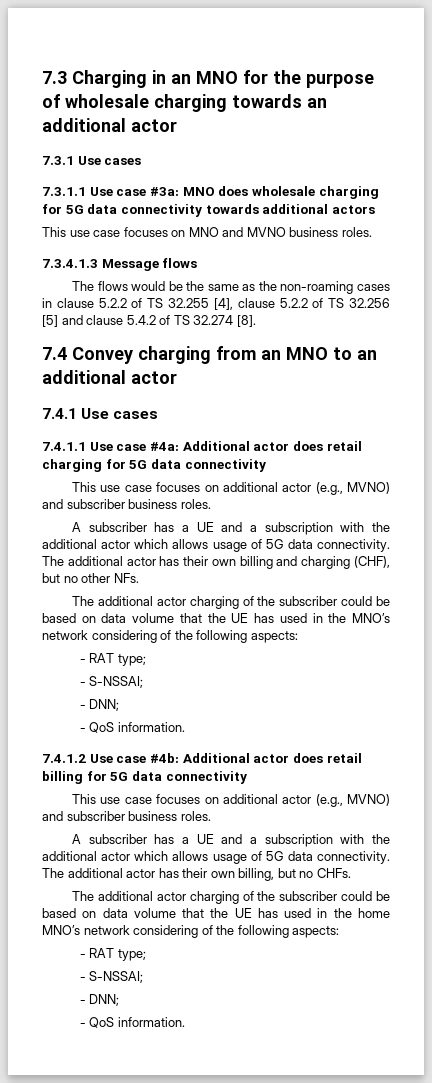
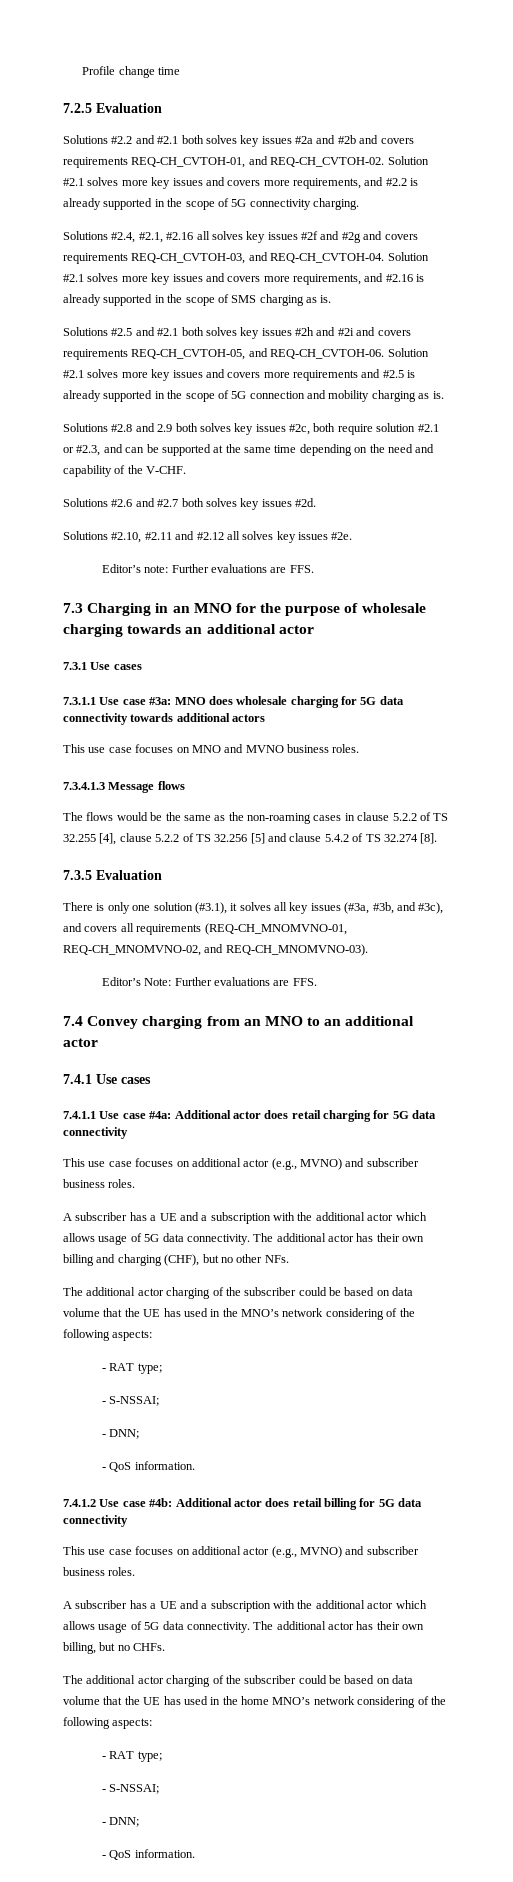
(42, 77) none -> [82,66,181,78] [63,103,162,113] [63,135,414,147] [63,156,429,168] [63,177,419,189] [63,198,359,210] [63,231,418,243] [63,252,429,264] [63,273,425,285] [63,294,332,306] [63,327,411,339] [63,348,429,360] [63,369,416,381] [63,390,444,402] [63,423,439,435] [63,444,435,456] [63,465,187,477] [63,498,316,510] [63,531,353,543] [101,564,314,573] Profile change time // 7.2.5 Evaluation // Solutions #2.2 and #2.1 both solves key issues #2a and #2b and covers requirements REQ-CH_CVTOH-01, and REQ-CH_CVTOH-02. Solution #2.1 solves more key issues and covers more requirements, and #2.2 is already supported in the scope of 5G connectivity charging. // Solutions #2.4, #2.1, #2.16 all solves key issues #2f and #2g and covers requirements REQ-CH_CVTOH-03, and REQ-CH_CVTOH-04. Solution #2.1 solves more key issues and covers more requirements, and #2.16 is already supported in the scope of SMS charging as is. // Solutions #2.5 and #2.1 both solves key issues #2h and #2i and covers requirements REQ-CH_CVTOH-05, and REQ-CH_CVTOH-06. Solution #2.1 solves more key issues and covers more requirements and #2.5 is already supported in the scope of 5G connection and mobility charging as is. // Solutions #2.8 and 2.9 both solves key issues #2c, both require solution #2.1 or #2.3, and can be supported at the same time depending on the need and capability of the V-CHF. // Solutions #2.6 and #2.7 both solves key issues #2d. // Solutions #2.10, #2.11 and #2.12 all solves key issues #2e. // Editor’s note: Further evaluations are FFS. //
(256, 321) none -> [63,870,162,880] [63,902,444,914] [63,923,347,935] [63,944,368,956] [101,977,317,986] // 7.3.5 Evaluation // There is only one solution (#3.1), it solves all key issues (#3a, #3b, and #3c), and covers all requirements (REQ-CH_MNOMVNO-01, REQ-CH_MNOMVNO-02, and REQ-CH_MNOMVNO-03). // Editor’s Note: Further evaluations are FFS.

